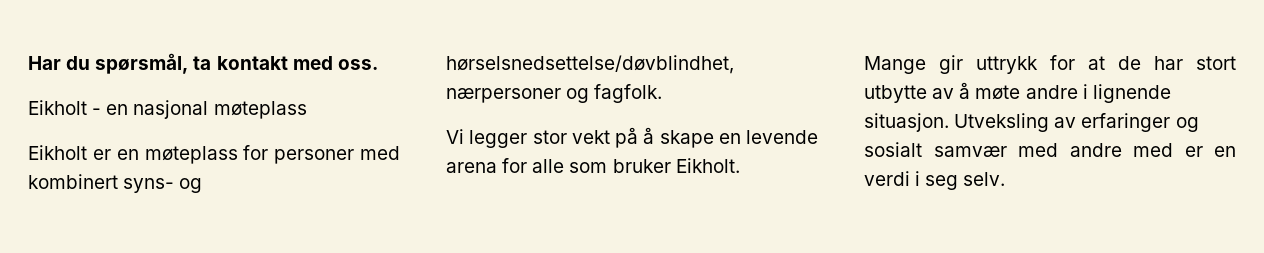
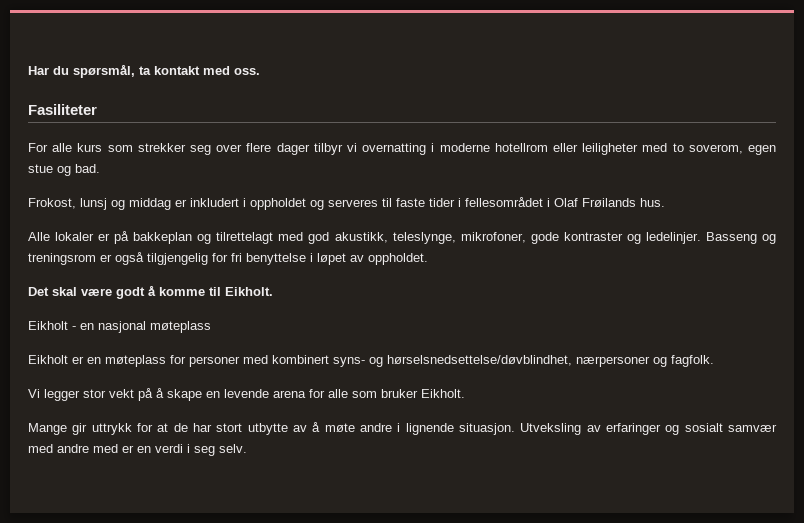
(378, 64) none -> [28,104,97,115] [28,143,777,155] [28,164,100,176] [28,197,665,210] [28,231,776,244] [28,252,428,265] [28,285,273,299] // Fasiliteter // For alle kurs som strekker seg over flere dager tilbyr vi overnatting i moderne hotellrom eller leiligheter med to soverom, egen stue og bad. // Frokost, lunsj og middag er inkludert i oppholdet og serveres til faste tider i fellesområdet i Olaf Frøilands hus. // Alle lokaler er på bakkeplan og tilrettelagt med god akustikk, teleslynge, mikrofoner, gode kontraster og ledelinjer. Basseng og treningsrom er også tilgjengelig for fri benyttelse i løpet av oppholdet. // Det skal være godt å komme til Eikholt.

